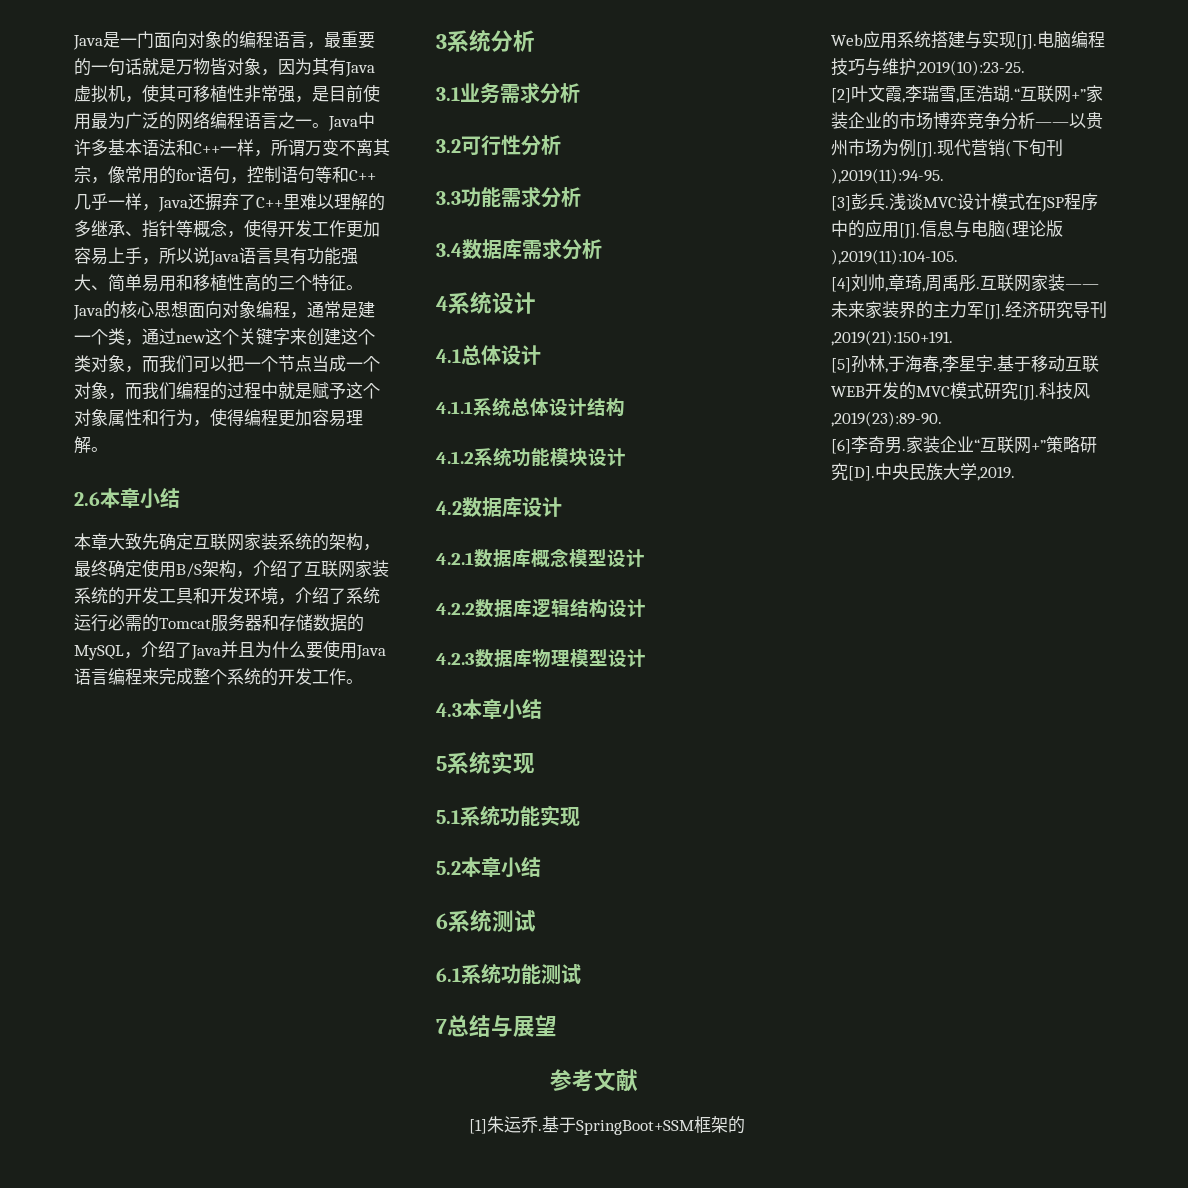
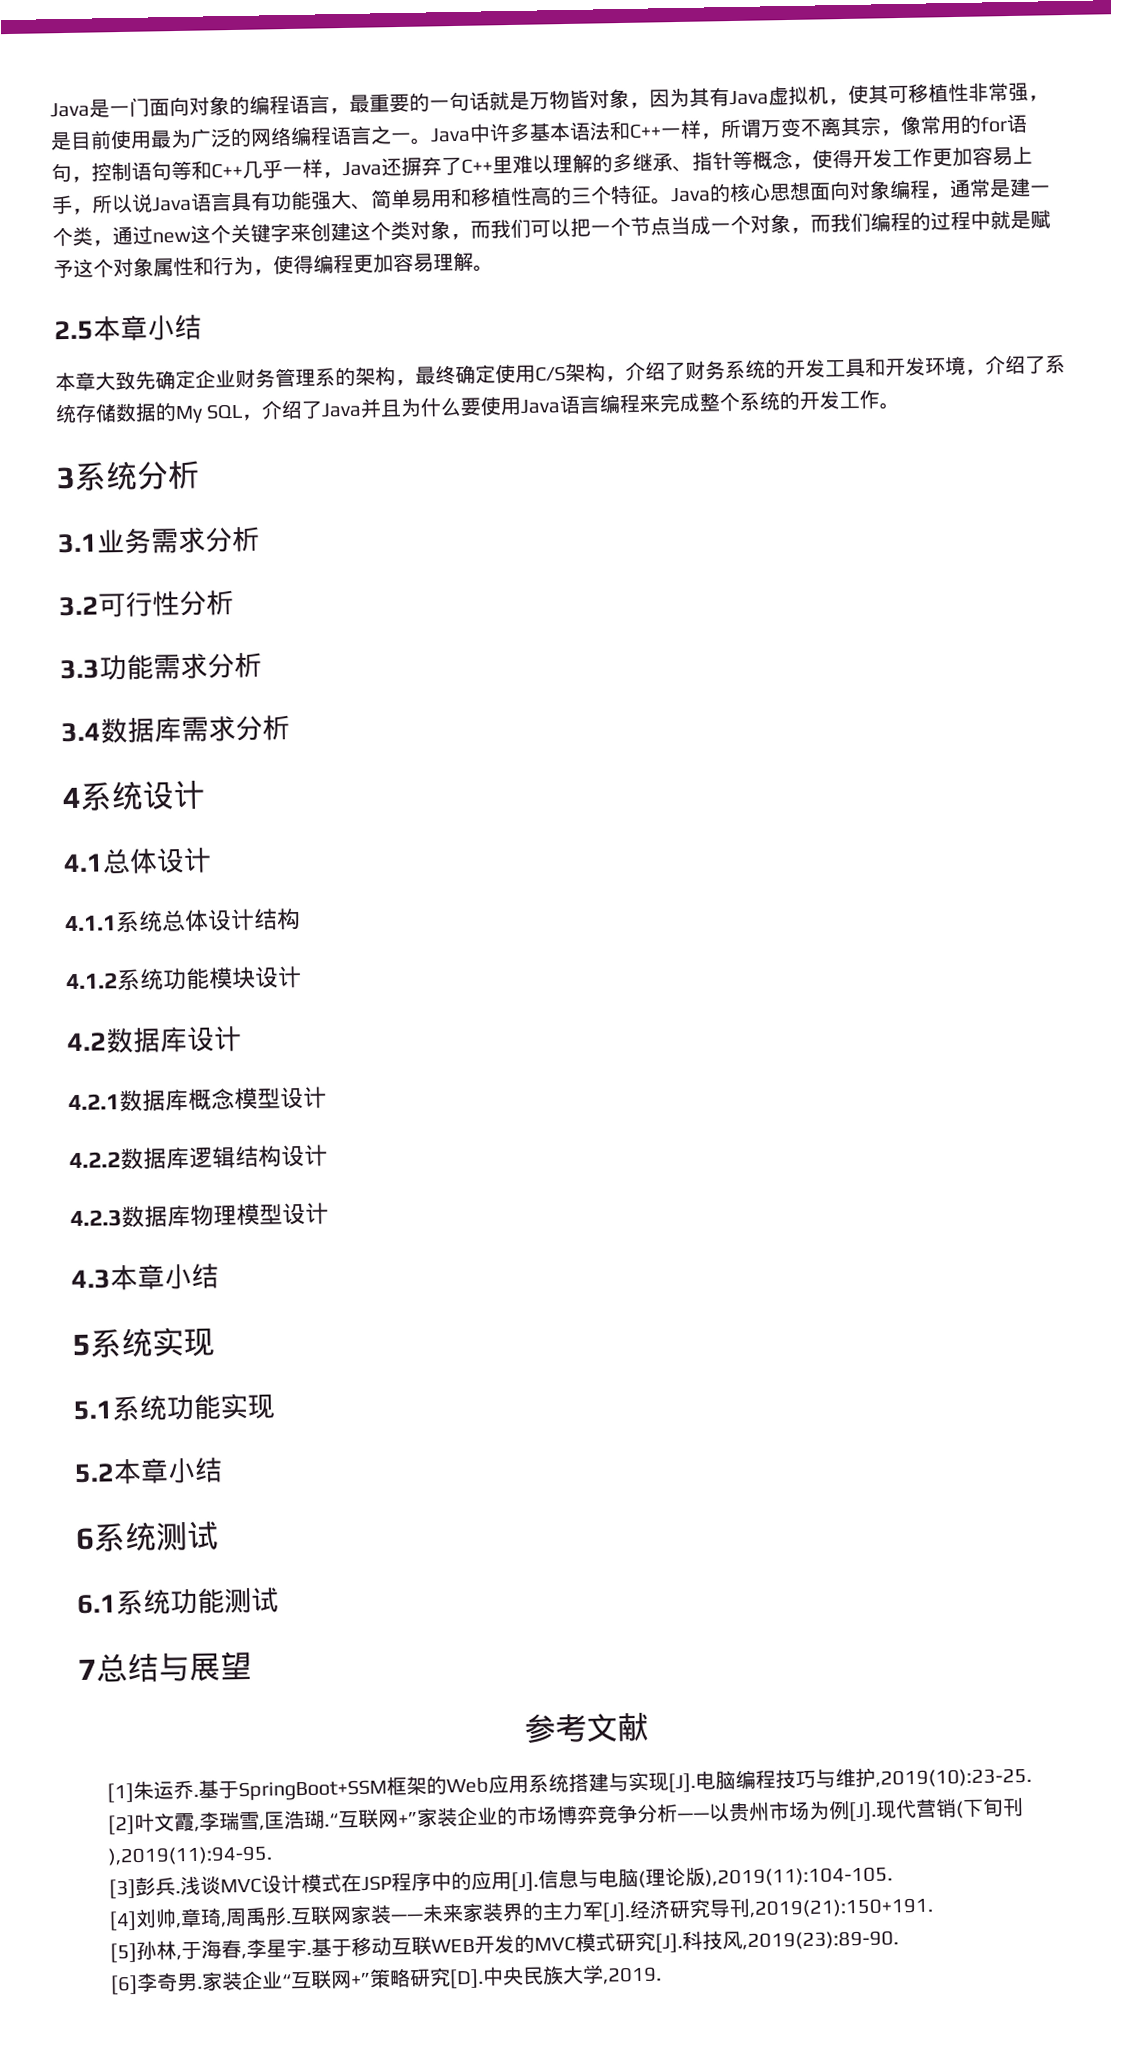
[74,492,100,506] 2.6 -> [54,320,94,341] 2.5
[193,533,312,551] 互联网家装系统 -> [195,367,336,389] 企业财务管理系
[176,563,202,578] B/S -> [535,366,566,382] C/S
[304,560,389,578] 互联网家装 -> [685,360,726,380] 财务
[74,614,279,632] 运行必需的Tomcat服务器和 -> (77, 413) none
[74,645,124,660] MySQL -> [175,403,244,425] My SQL

